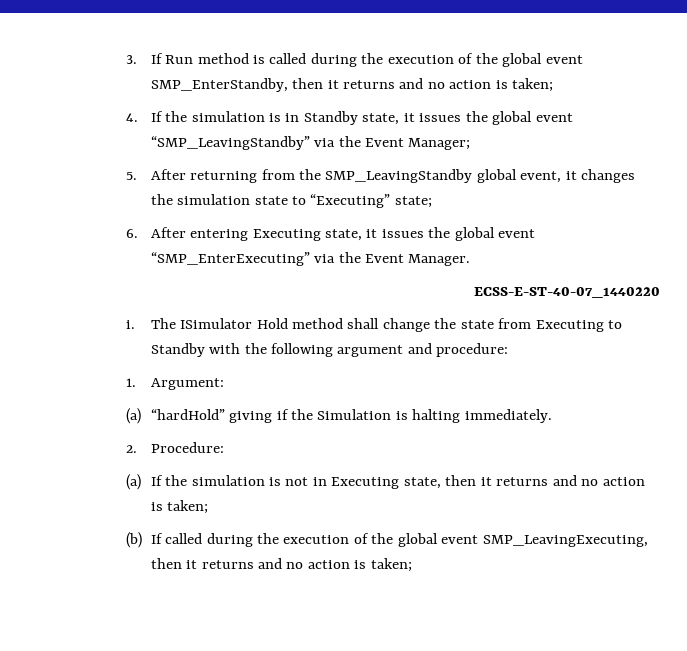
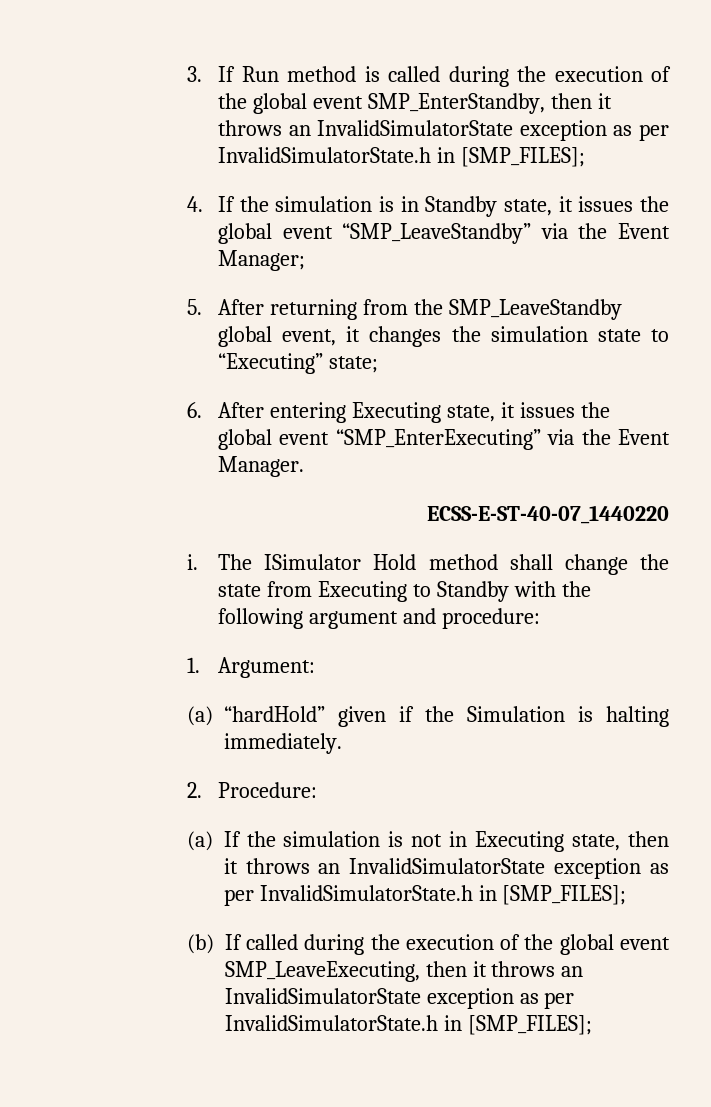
[342,78,554,92] returns and no action is taken; -> [218,120,669,141] [218,147,585,167] throws an InvalidSimulatorState exception as per InvalidSimulatorState.h in [SMP_FILES];
[150,136,310,150] “SMP_LeavingStandby” -> [342,223,532,244] “SMP_LeaveStandby”
[325,169,473,183] SMP_LeavingStandby -> [448,299,622,320] SMP_LeaveStandby
[229,411,273,423] giving -> [337,706,386,727] given
[496,475,645,486] [150,500,209,514] returns and no action is taken; -> [245,858,669,879] [223,885,627,906] throws an InvalidSimulatorState exception as per InvalidSimulatorState.h in [SMP_FILES];
[482,535,648,547] [150,558,412,572] SMP_LeavingExecuting, then it returns and no action is taken; -> [224,961,584,982] [224,988,575,1009] [224,1015,592,1035] SMP_LeaveExecuting, then it throws an InvalidSimulatorState exception as per InvalidSimulatorState.h in [SMP_FILES];

